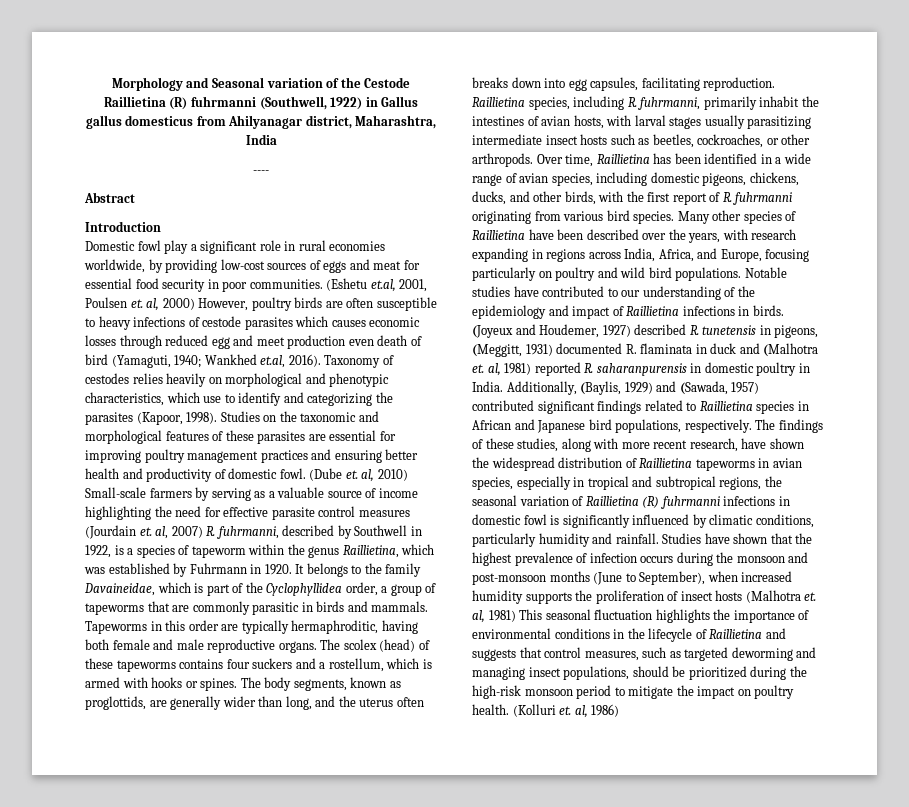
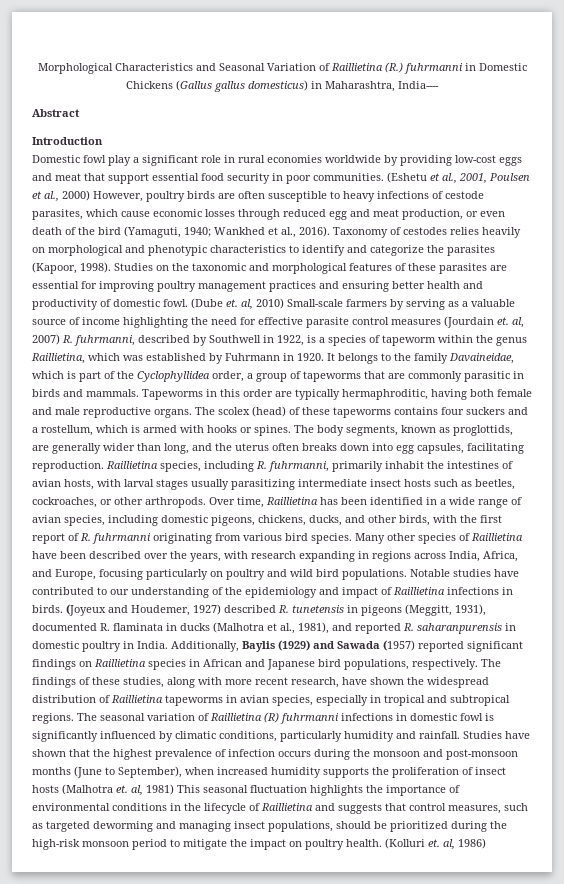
[111,77,411,91] [103,96,419,110] [85,115,437,129] [245,134,277,145] [253,170,269,174] Morphology and Seasonal variation of the Cestode Raillietina (R) fuhrmanni (Southwell, 1922) in Gallus gallus domesticus from Ahilyanagar district, Maharashtra, India // ---- -> [37,62,527,74] [126,80,439,92] Morphological Characteristics and Seasonal Variation of Raillietina (R.) fuhrmanni in Domestic Chickens (Gallus gallus domesticus) in Maharashtra, India----
[84,259,145,273] worldwide, -> [325,155,381,163] worldwide
[267,260,321,270] sources of -> (496, 159) none
[403,260,420,270] for -> [84,173,149,184] that support
[370,279,428,292] [85,297,160,311] et.al, 2001, Poulsen et. al, -> [430,173,530,184] [32,191,59,202] et al., 2001, Poulsen et al.,
[244,316,366,330] parasites which causes -> [32,209,150,220] parasites, which cause
[256,335,346,349] meet production -> [373,209,478,220] meat production, or
(422, 341) none -> [78,227,95,235] the
[260,355,286,368] et.al, -> [268,227,296,238] et al.,
[85,392,222,406] characteristics, which use -> [210,245,286,253] characteristics
[307,393,373,406] categorizing -> [370,245,424,256] categorize
[774,325,819,338] [472,344,553,357] pigeons, (Meggitt, 1931) -> [361,604,486,616] pigeons (Meggitt, 1931),
[710,343,819,357] [472,363,532,376] duck and (Malhotra et. al, 1981) -> [180,622,352,634] ducks (Malhotra et al., 1981), and
[580,381,760,395] [472,400,697,414] (Baylis, 1929) and (Sawada, 1957) contributed significant findings related to -> [242,640,523,652] [32,659,92,670] Baylis (1929) and Sawada (1957) reported significant findings on
[719,476,782,490] regions, the -> [32,713,97,724] regions. The

